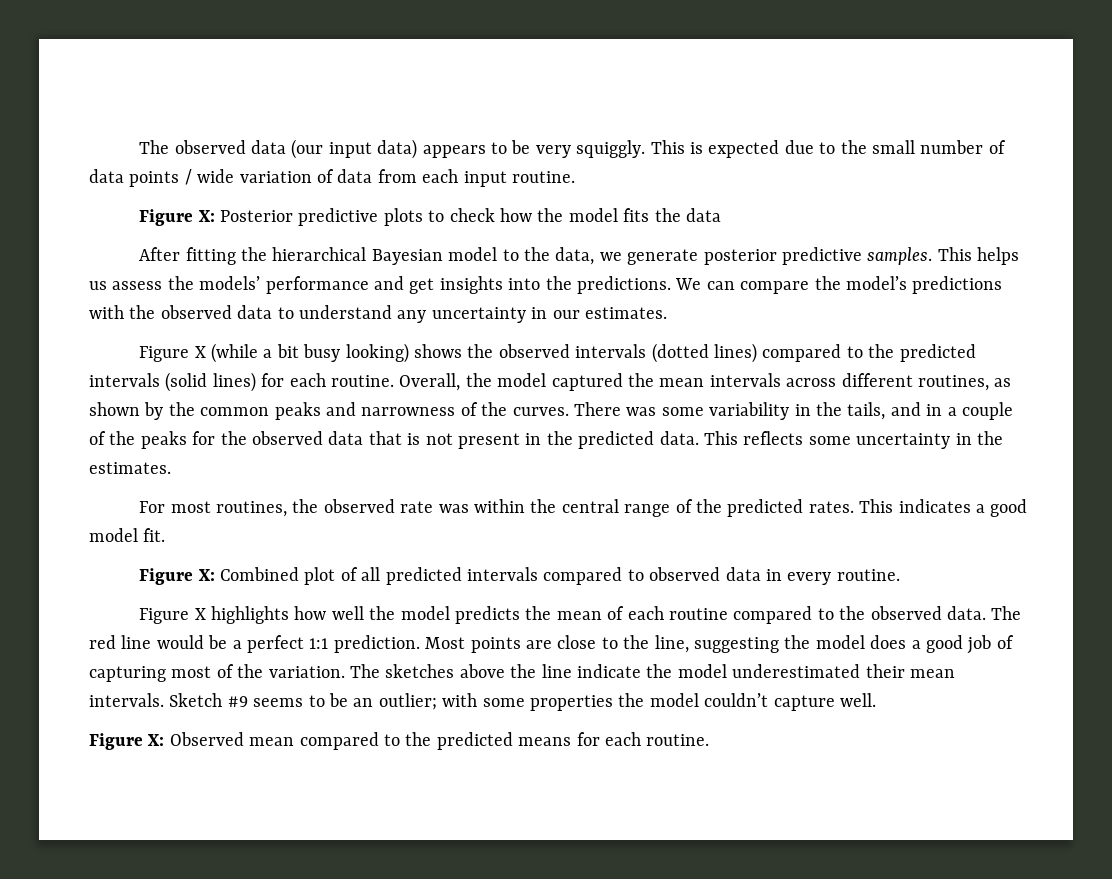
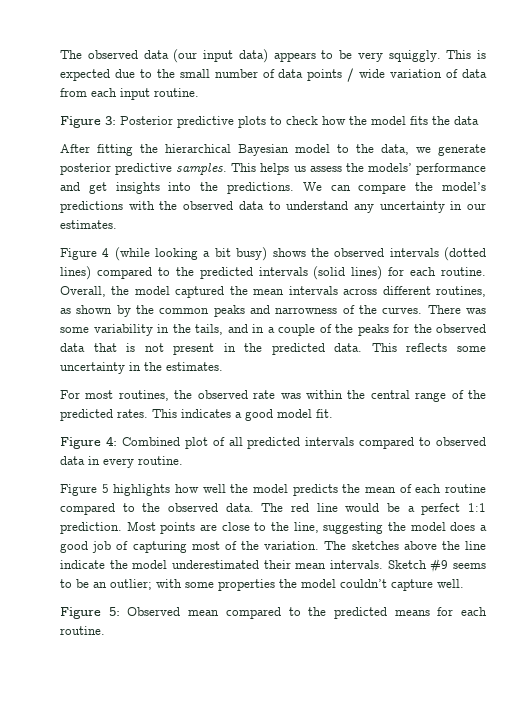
[197,210,215,222] X: -> [105,116,116,125] 3:
[194,343,409,363] X (while a bit busy looking) -> [102,247,268,261] 4 (while looking a bit busy)
[197,569,215,581] X: -> [105,436,117,446] 4:
[194,608,206,620] X -> [101,484,109,493] 5
[147,734,165,746] X: -> [108,607,120,616] 5:

